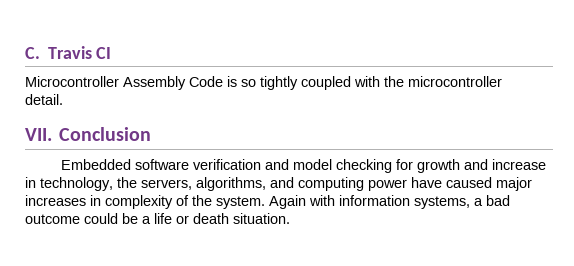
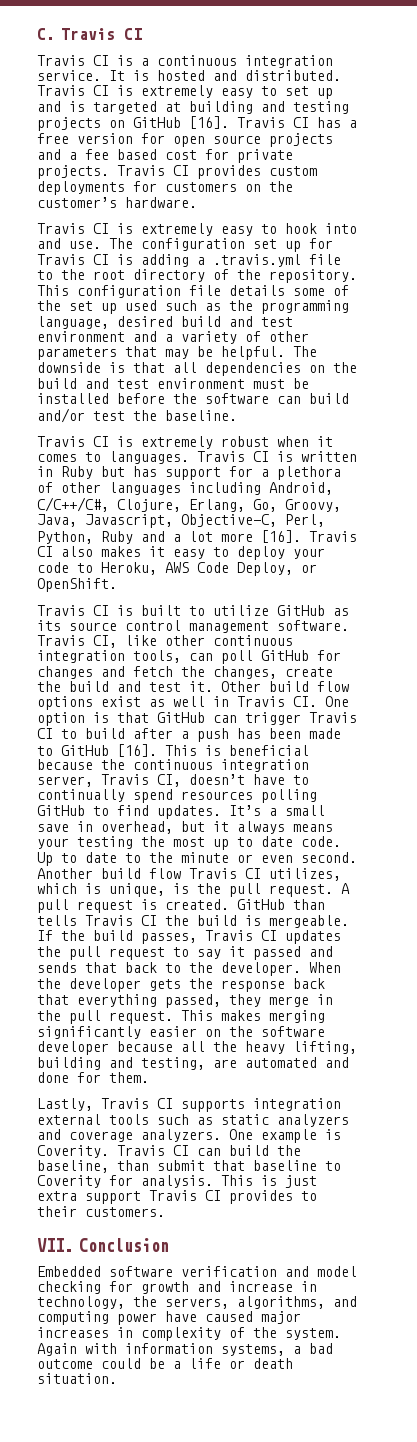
[25,76,502,90] [25,94,63,105] Microcontroller Assembly Code is so tightly coupled with the microcontroller // detail. -> [37,55,333,68] [37,70,341,81] [37,85,333,99] [37,101,349,114] [37,116,357,131] [37,133,333,147] [37,149,293,163] [37,165,317,179] [37,181,293,195] [37,197,197,208] [37,223,357,236] [37,238,333,252] [37,254,341,267] [37,269,357,283] [37,285,349,298] [37,300,349,314] [37,316,293,329] [37,331,309,344] [37,346,317,360] [37,362,357,376] [37,378,309,389] [37,393,349,404] [37,408,237,423] [37,436,333,449] [37,451,357,464] [37,466,341,480] [37,482,333,495] [37,497,341,512] [37,514,325,528] [37,530,357,544] [37,546,325,560] [37,562,317,576] [37,578,117,592] [37,605,349,616] [37,620,349,633] [37,635,293,648] [37,650,341,664] [37,666,333,679] [37,681,349,692] [37,696,349,710] [37,712,357,726] [37,728,341,742] [37,744,309,757] [37,759,309,772] [37,774,309,787] [37,789,317,803] [37,805,325,819] [37,821,333,834] [37,836,341,850] [37,852,357,866] [37,868,341,881] [37,883,350,897] [37,899,325,913] [37,915,349,928] [37,930,341,944] [37,946,333,960] [37,962,341,976] [37,978,325,992] [37,994,333,1008] [37,1010,325,1024] [37,1026,325,1039] [37,1041,357,1055] [37,1057,349,1070] [37,1072,149,1083] [37,1098,341,1112] [37,1114,349,1127] [37,1129,341,1143] [37,1145,301,1158] [37,1160,341,1173] [37,1175,317,1188] [37,1190,317,1204] [37,1206,165,1217] Travis CI is a continuous integration service. It is hosted and distributed. Travis CI is extremely easy to set up and is targeted at building and testing projects on GitHub [16]. Travis CI has a free version for open source projects and a fee based cost for private projects. Travis CI provides custom deployments for customers on the customer’s hardware. // Travis CI is extremely easy to hook into and use. The configuration set up for Travis CI is adding a .travis.yml file to the root directory of the repository. This configuration file details some of the set up used such as the programming language, desired build and test environment and a variety of other parameters that may be helpful. The downside is that all dependencies on the build and test environment must be installed before the software can build and/or test the baseline. // Travis CI is extremely robust when it comes to languages. Travis CI is written in Ruby but has support for a plethora of other languages including Android, C/C++/C#, Clojure, Erlang, Go, Groovy, Java, Javascript, Objective-C, Perl, Python, Ruby and a lot more [16]. Travis CI also makes it easy to deploy your code to Heroku, AWS Code Deploy, or OpenShift. // Travis CI is built to utilize GitHub as its source control management software. Travis CI, like other continuous integration tools, can poll GitHub for changes and fetch the changes, create the build and test it. Other build flow options exist as well in Travis CI. One option is that GitHub can trigger Travis CI to build after a push has been made to GitHub [16]. This is beneficial because the continuous integration server, Travis CI, doesn’t have to continually spend resources polling GitHub to find updates. It’s a small save in overhead, but it always means your testing the most up to date code. Up to date to the minute or even second. Another build flow Travis CI utilizes, which is unique, is the pull request. A pull request is created. GitHub than tells Travis CI the build is mergeable. If the build passes, Travis CI updates the pull request to say it passed and sends that back to the developer. When the developer gets the response back that everything passed, they merge in the pull request. This makes merging significantly easier on the software developer because all the heavy lifting, building and testing, are automated and done for them. // Lastly, Travis CI supports integration external tools such as static analyzers and coverage analyzers. One example is Coverity. Travis CI can build the baseline, than submit that baseline to Coverity for analysis. This is just extra support Travis CI provides to their customers.

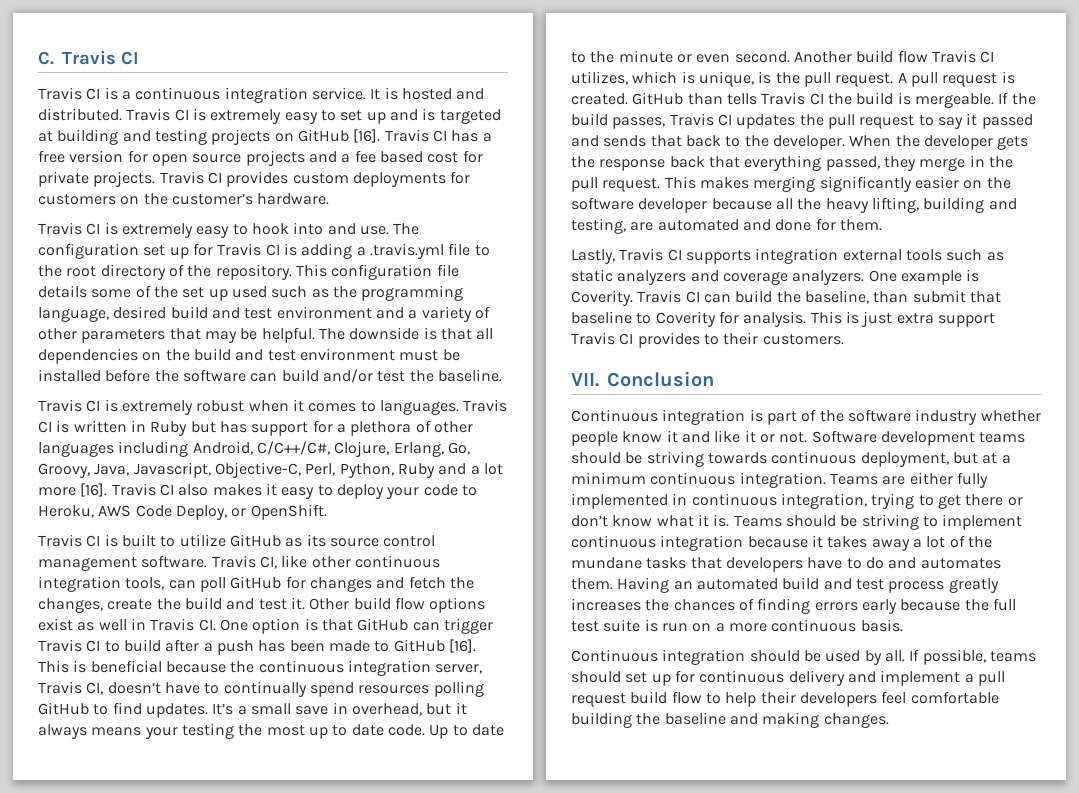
[37,1266,357,1277] [37,1281,317,1294] [37,1296,357,1309] [37,1311,301,1325] [37,1327,341,1341] [37,1343,333,1356] [37,1358,293,1369] [37,1373,117,1384] Embedded software verification and model checking for growth and increase in technology, the servers, algorithms, and computing power have caused major increases in complexity of the system. Again with information systems, a bad outcome could be a life or death situation. -> [571,409,1041,425] [571,430,1026,446] [571,451,1011,467] [571,472,988,488] [571,493,1023,509] [571,514,1023,530] [571,535,992,551] [571,557,1001,572] [571,577,999,593] [571,598,1016,614] [571,619,903,632] [571,649,1036,665] [571,670,1005,686] [571,691,999,707] [571,712,889,728] Continuous integration is part of the software industry whether people know it and like it or not. Software development teams should be striving towards continuous deployment, but at a minimum continuous integration. Teams are either fully implemented in continuous integration, trying to get there or don’t know what it is. Teams should be striving to implement continuous integration because it takes away a lot of the mundane tasks that developers have to do and automates them. Having an automated build and test process greatly increases the chances of finding errors early because the full test suite is run on a more continuous basis. // Continuous integration should be used by all. If possible, teams should set up for continuous delivery and implement a pull request build flow to help their developers feel comfortable building the baseline and making changes.

